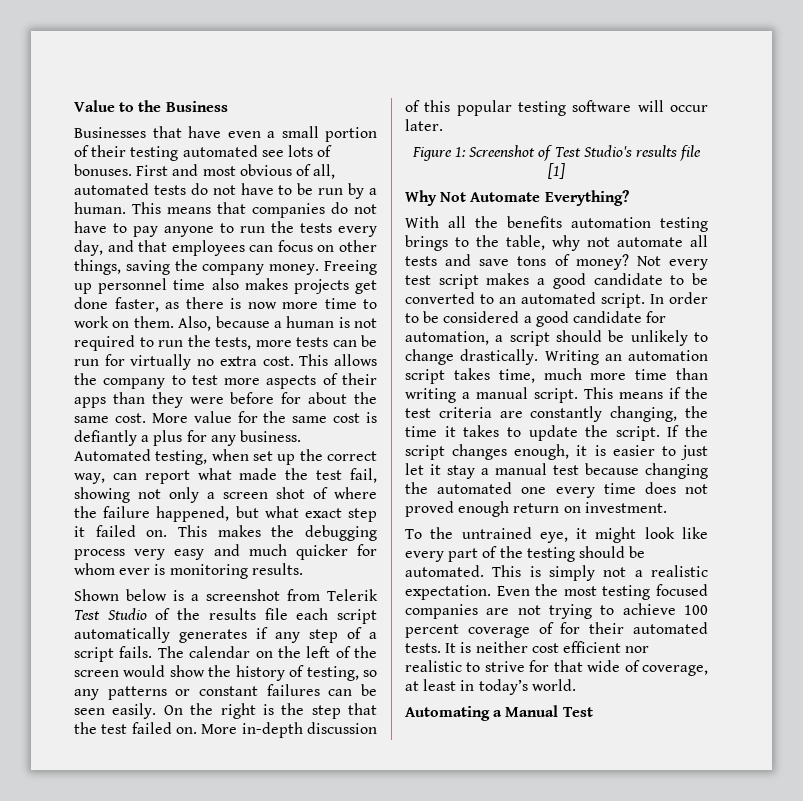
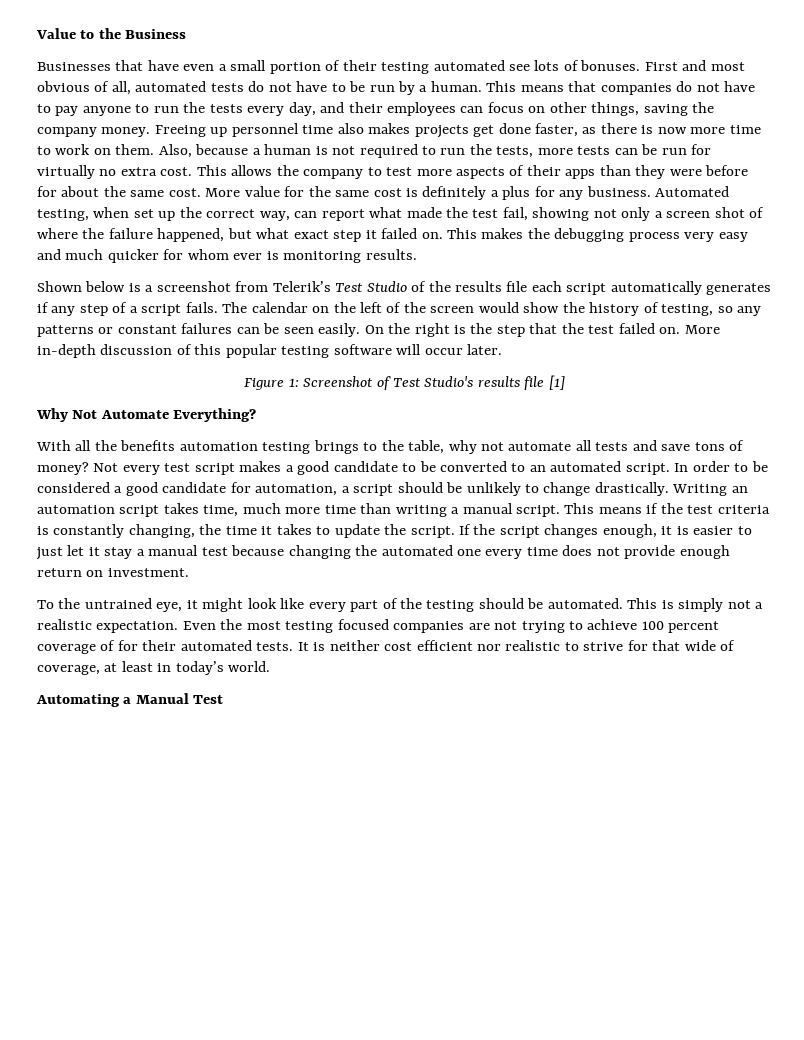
[138,240,168,252] that -> [348,102,383,113] their
[74,430,137,446] defiantly -> [422,186,487,200] definitely
[327,589,378,601] Telerik -> [272,281,331,292] Telerik’s
[499,411,523,418] are -> [37,526,49,535] is
[405,501,454,517] proved -> [624,545,676,559] provide

